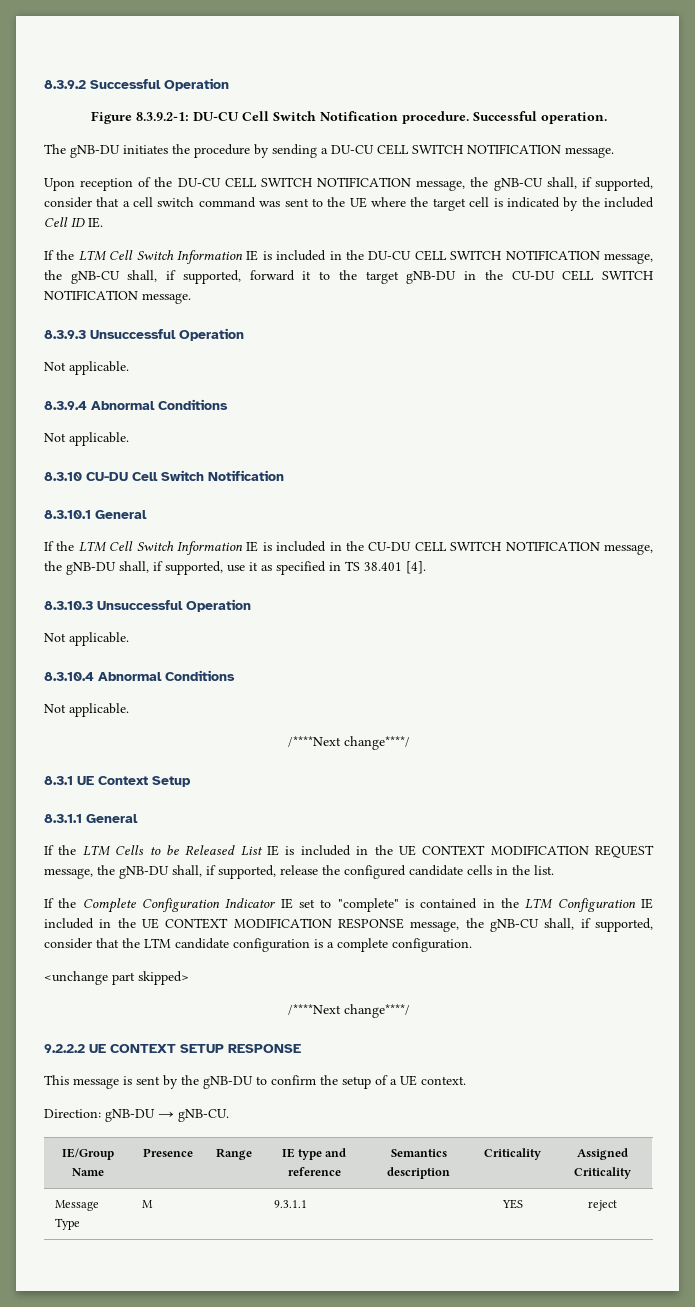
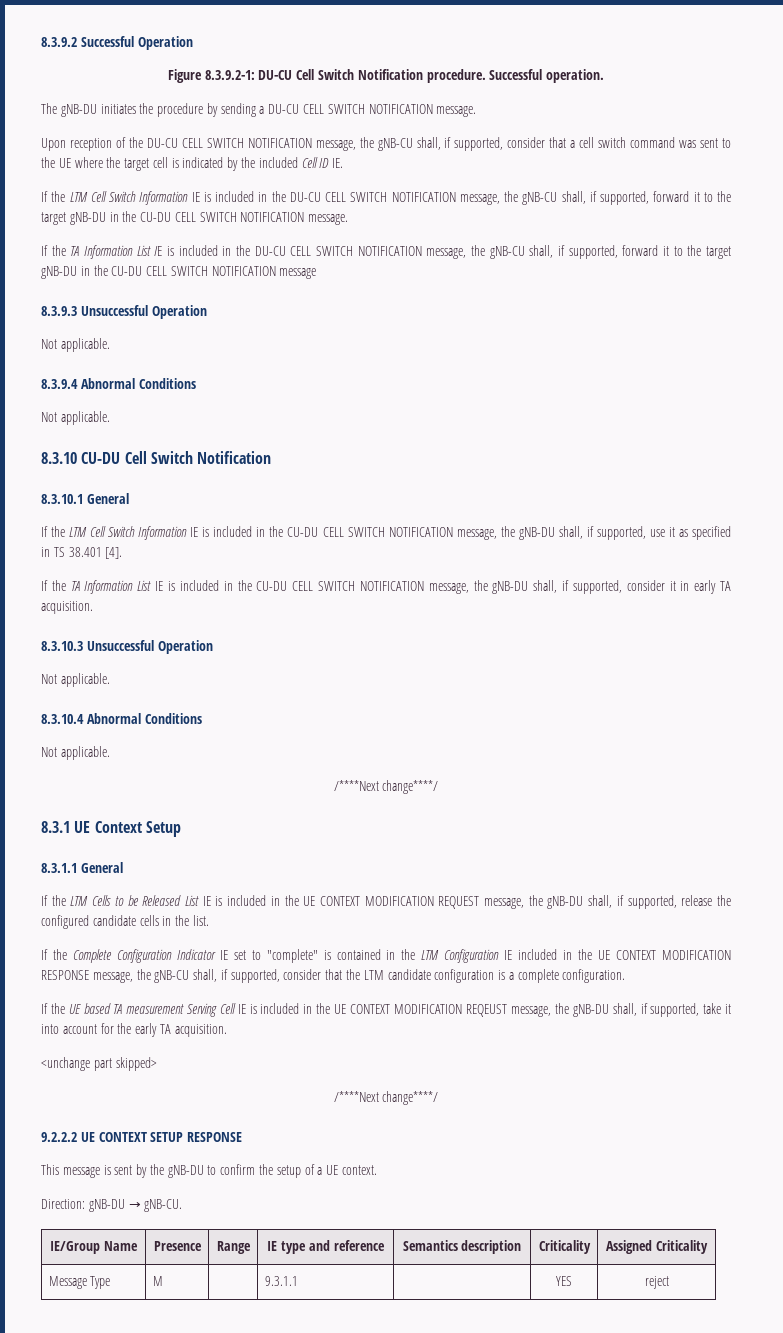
(191, 298) none -> [41,245,731,259] [41,265,317,279] // If the TA Information List IE is included in the DU-CU CELL SWITCH NOTIFICATION message, the gNB-CU shall, if supported, forward it to the target gNB-DU in the CU-DU CELL SWITCH NOTIFICATION message
(426, 567) none -> [41,580,732,594] [41,601,93,614] // If the TA Information List IE is included in the CU-DU CELL SWITCH NOTIFICATION message, the gNB-DU shall, if supported, consider it in early TA acquisition.
(472, 945) none -> [41,1003,731,1017] [41,1023,227,1037] // If the UE based TA measurement Serving Cell IE is included in the UE CONTEXT MODIFICATION REQEUST message, the gNB-DU shall, if supported, take it into account for the early TA acquisition.

